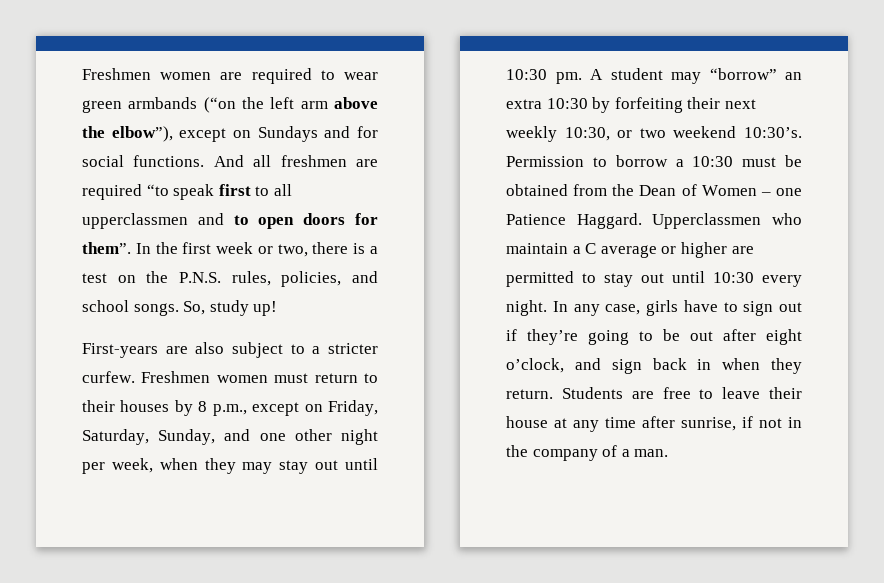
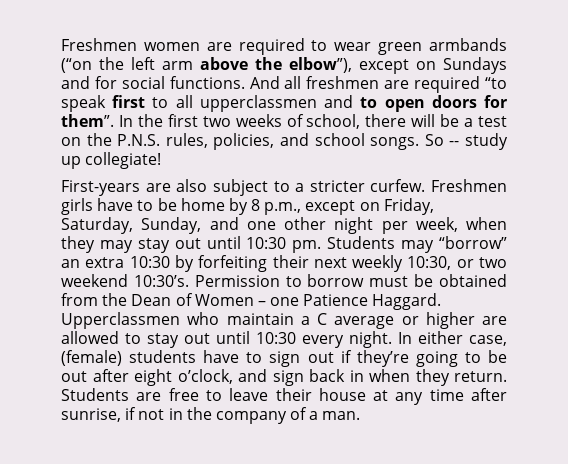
[216,242,366,257] week or two, there is -> [202,114,460,129] two weeks of school, there will be
[183,300,278,316] So, study up! -> [424,133,508,150] [61,152,162,169] So -- study up collegiate!
[216,373,378,383] [82,400,170,412] women must return to their houses -> [61,198,225,215] girls have to be home
[590,68,663,80] A student -> [327,236,396,249] Students
[675,156,734,167] a 10:30 -> (365, 280) none
[506,271,574,287] permitted -> [61,331,119,344] allowed
[573,300,678,316] any case, girls -> [418,331,507,346] [61,350,197,366] either case, (female) students

